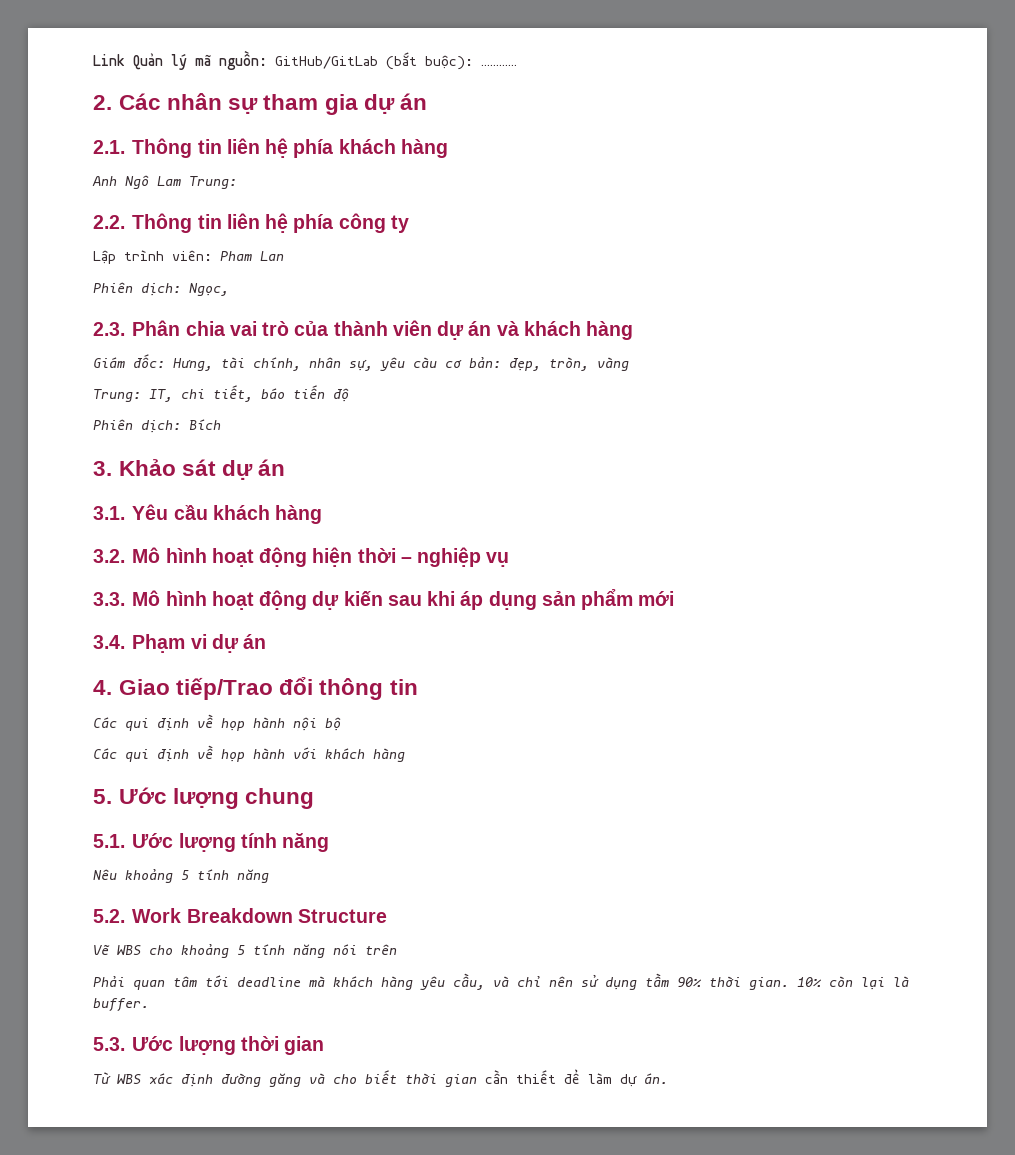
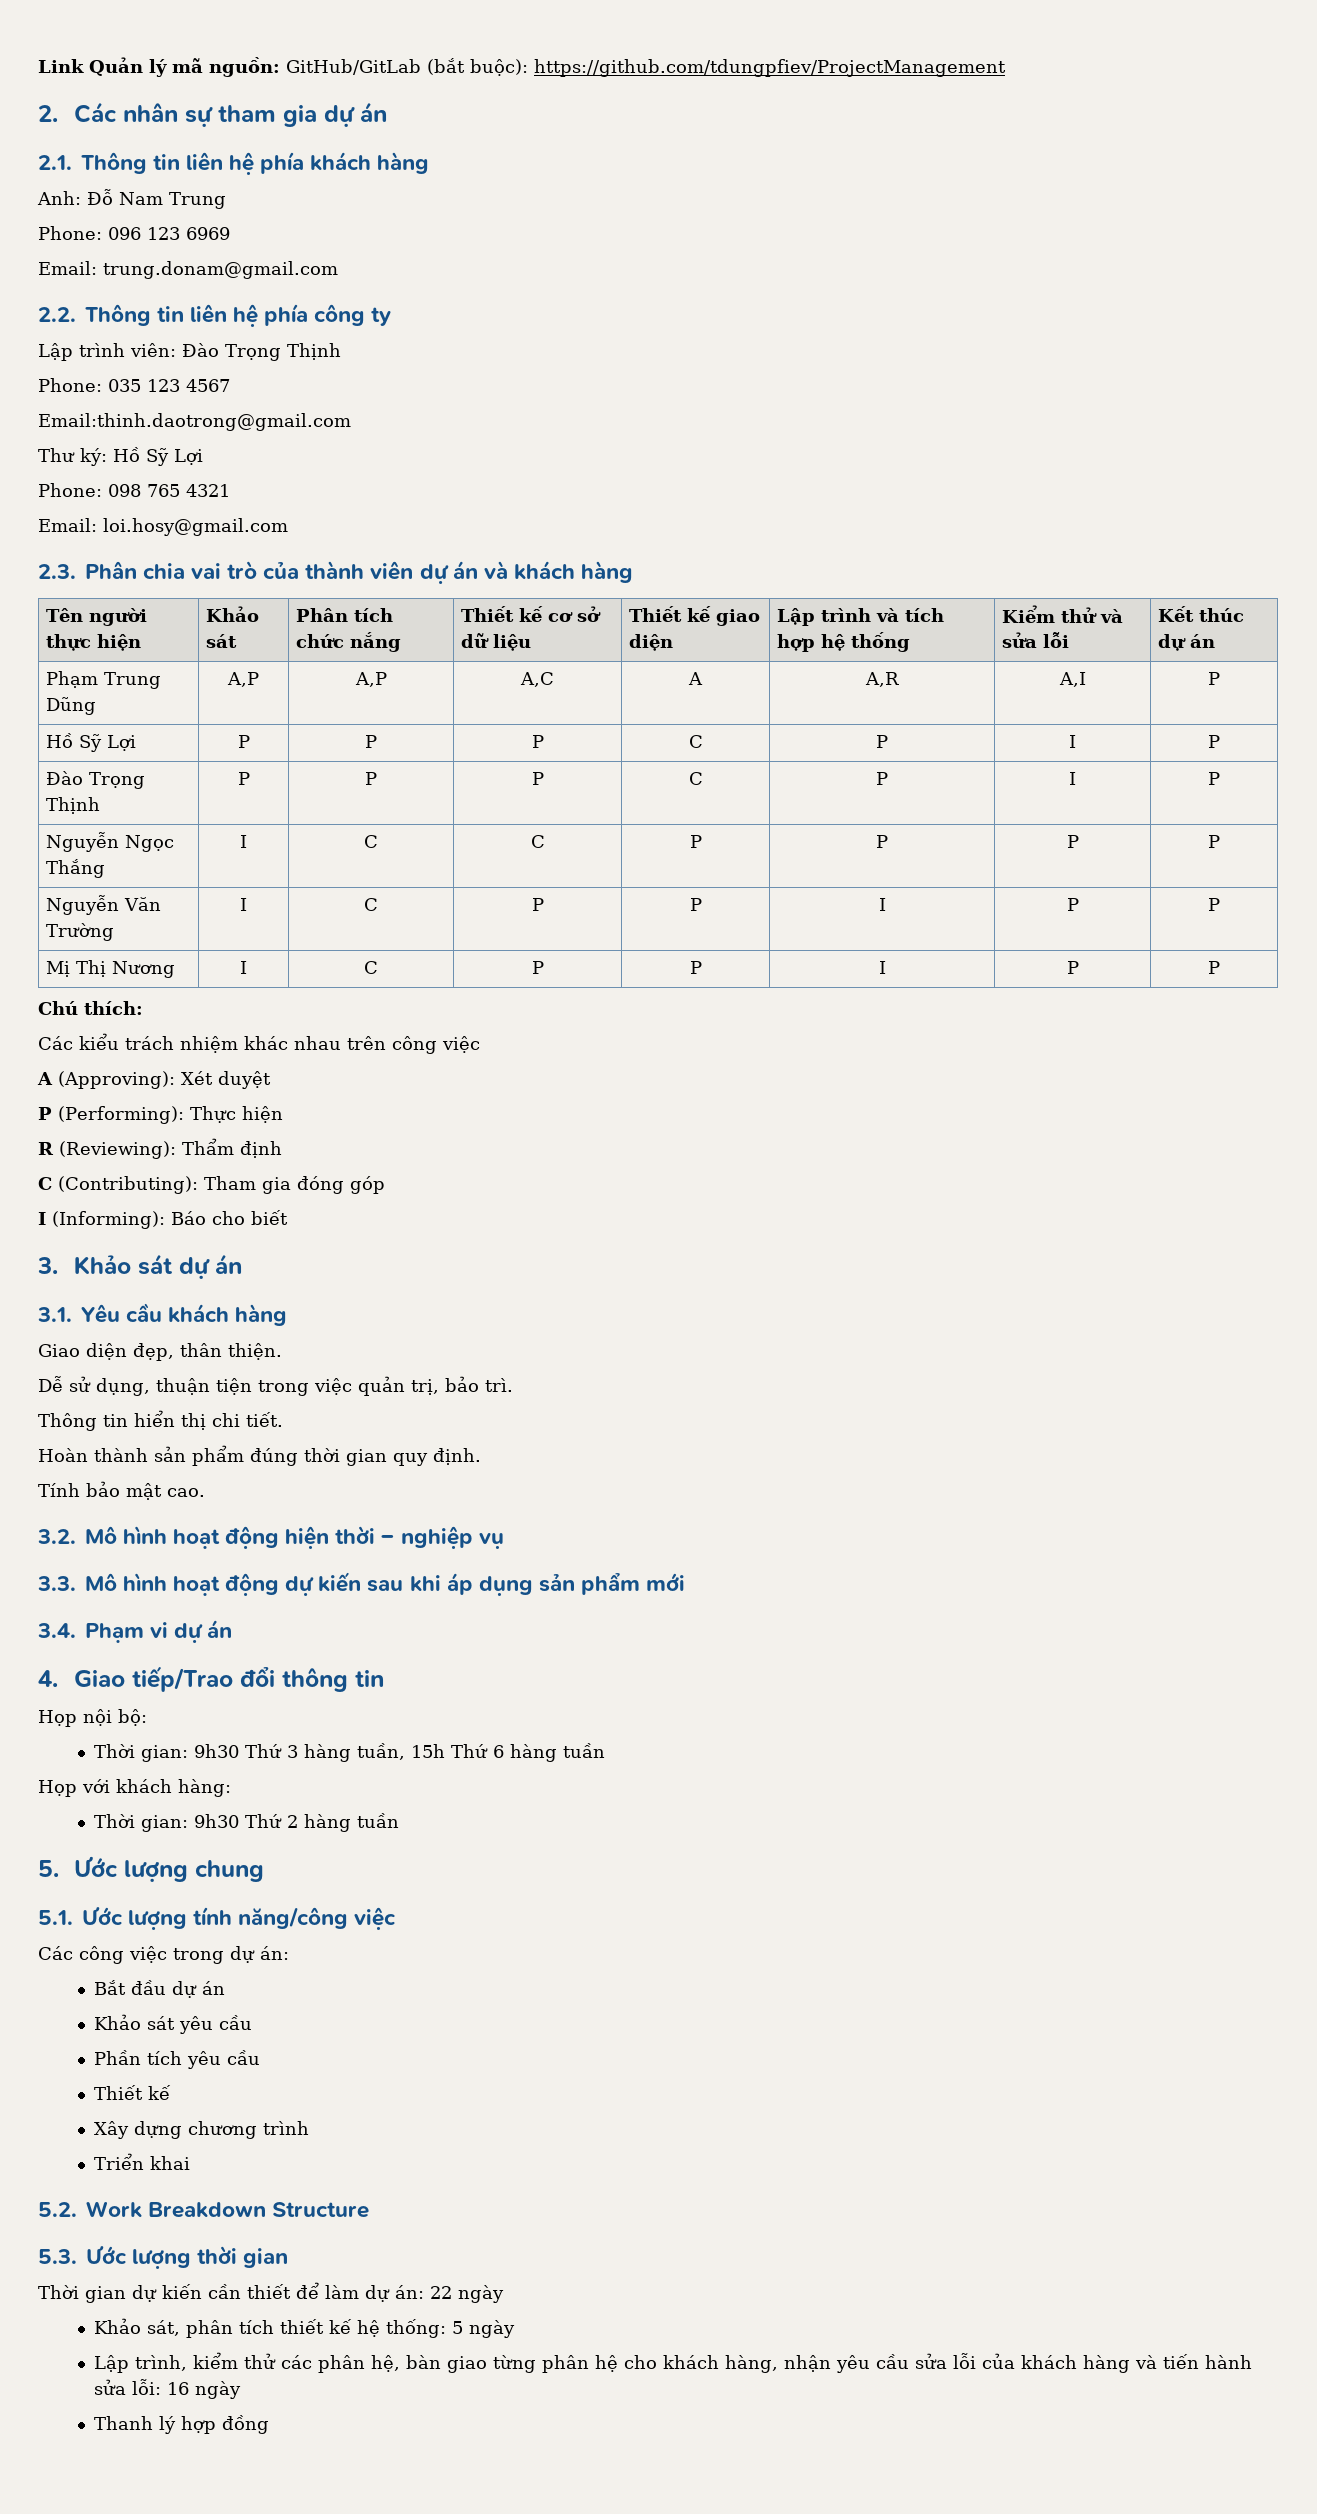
[481,64,517,66] ………… -> [534,59,1006,77] https://github.com/tdungpfiev/ProjectManagement
[92,175,237,189] Anh Ngô Lam Trung: -> [37,189,226,209] [38,226,230,240] [38,261,338,279] Anh: Đỗ Nam Trung // Phone: 096 123 6969 // Email: trung.donam@gmail.com
[220,251,284,261] [93,282,229,296] Pham Lan // Phiên dịch: Ngọc, -> [182,343,341,361] [38,378,230,392] [38,413,351,431] [38,447,203,466] [38,483,230,497] [38,518,288,536] Đào Trọng Thịnh // Phone: 035 123 4567 // Email:thinh.daotrong@gmail.com // Thư ký: Hồ Sỹ Lợi // Phone: 098 765 4321 // Email: loi.hosy@gmail.com
[93,354,629,371] [93,385,349,402] [93,419,221,433] // Giám đốc: Hưng, tài chính, nhân sự, yêu càu cơ bản: đẹp, tròn, vàng // Trung: IT, chi tiết, báo tiến độ // Phiên dịch: Bích -> [46,608,148,626] [46,634,142,651] [206,606,260,622] [206,634,238,648] [296,608,394,622] [296,632,402,652] [461,606,602,622] [461,633,532,651] [629,606,761,626] [629,634,674,651] [777,608,945,626] [777,632,911,652] [1002,605,1124,623] [1002,632,1070,648] [1158,606,1245,622] [1158,634,1216,651] [46,671,162,689] [46,697,97,715] [227,672,259,687] [354,672,387,687] [520,672,554,687] [688,672,703,685] [864,672,899,687] [1058,672,1086,687] [1208,672,1220,685] [46,733,137,752] [237,735,250,748] [365,735,377,748] [531,735,544,748] [688,735,703,748] [876,735,888,748] [1069,735,1076,748] [1208,735,1220,748] [46,771,146,789] [46,797,101,814] [237,772,250,785] [365,772,377,785] [531,772,544,785] [688,772,703,785] [876,772,888,785] [1069,772,1076,785] [1208,772,1220,785] [46,832,175,852] [46,859,106,878] [240,835,247,848] [364,835,378,848] [530,835,545,848] [689,835,702,848] [876,835,888,848] [1066,835,1079,848] [1208,835,1220,848] [46,895,162,915] [46,923,115,941] [240,898,247,911] [364,898,378,911] [531,898,544,911] [689,898,702,911] [878,898,886,911] [1066,898,1079,911] [1208,898,1220,911] [46,960,176,978] [240,961,247,974] [364,961,378,974] [531,961,544,974] [689,961,702,974] [878,961,886,974] [1066,961,1079,974] [1208,961,1220,974] [38,1001,143,1015] [38,1033,480,1054] [37,1071,271,1089] [38,1106,283,1124] [38,1138,282,1159] [38,1176,385,1194] [38,1210,288,1229] // Tên người thực hiện | Khảo sát | Phân tích chức nắng | Thiết kế cơ sở dữ liệu | Thiết kế giao diện | Lập trình và tích hợp hệ thống | Kiểm thử và sửa lỗi | Kết thúc dự án // Phạm Trung Dũng | A,P | A,P | A,C | A | A,R | A,I | P // Hồ Sỹ Lợi | P | P | P | C | P | I | P // Đào Trọng Thịnh | P | P | P | C | P | I | P // Nguyễn Ngọc Thắng | I | C | C | P | P | P | P // Nguyễn Văn Trường | I | C | P | P | I | P | P // Mị Thị Nương | I | C | P | P | I | P | P // Chú thích: // Các kiểu trách nhiệm khác nhau trên công việc // A (Approving): Xét duyệt // P (Performing): Thực hiện // R (Reviewing): Thẩm định // C (Contributing): Tham gia đóng góp // I (Informing): Báo cho biết
(323, 514) none -> [38,1343,282,1361] [38,1376,513,1396] [38,1410,283,1431] [38,1445,481,1466] [38,1481,205,1500] // Giao diện đẹp, thân thiện. // Dễ sử dụng, thuận tiện trong việc quản trị, bảo trì. // Thông tin hiển thị chi tiết. // Hoàn thành sản phẩm đúng thời gian quy định. // Tính bảo mật cao.
[93,714,341,731] [93,745,405,762] Các qui định về họp hành nội bộ // Các qui định về họp hành với khách hàng -> [38,1709,147,1727] [93,1743,605,1762] [38,1779,231,1797] [93,1813,399,1832] Họp nội bộ: // Thời gian: 9h30 Thứ 3 hàng tuần, 15h Thứ 6 hàng tuần // Họp với khách hàng: // Thời gian: 9h30 Thứ 2 hàng tuần
[282,833,330,852] [93,868,269,883] [93,908,387,923] [93,943,397,958] [93,973,909,990] [93,998,149,1012] năng // Nêu khoảng 5 tính năng // 5.2. Work Breakdown Structure // Vẽ WBS cho khoảng 5 tính năng nói trên // Phải quan tâm tới deadline mà khách hàng yêu cầu, và chỉ nên sử dụng tầm 90% thời gian. 10% còn lại là buffer. -> [238,1907,397,1930] [38,1946,289,1964] [93,1980,225,1998] [93,2014,252,2034] [93,2050,260,2069] [93,2085,171,2100] [93,2121,309,2139] [93,2153,190,2170] [38,2201,370,2218] năng/công việc // Các công việc trong dự án: // Bắt đầu dự án // Khảo sát yêu cầu // Phần tích yêu cầu // Thiết kế // Xây dựng chương trình // Triển khai // 5.2. Work Breakdown Structure
[93,1070,477,1087] Từ WBS xác định đường găng và cho biết thời gian -> [38,2284,202,2303] Thời gian dự kiến
[644,1073,668,1084] án. -> [395,2285,504,2303] [93,2318,515,2338] [93,2352,1252,2373] [93,2379,241,2399] [93,2415,269,2434] án: 22 ngày // Khảo sát, phân tích thiết kế hệ thống: 5 ngày // Lập trình, kiểm thử các phân hệ, bàn giao từng phân hệ cho khách hàng, nhận yêu cầu sửa lỗi của khách hàng và tiến hành sửa lỗi: 16 ngày // Thanh lý hợp đồng

